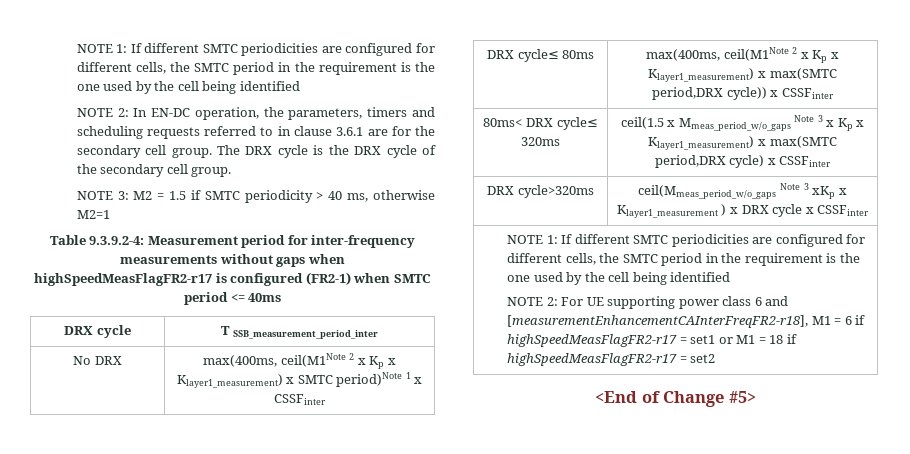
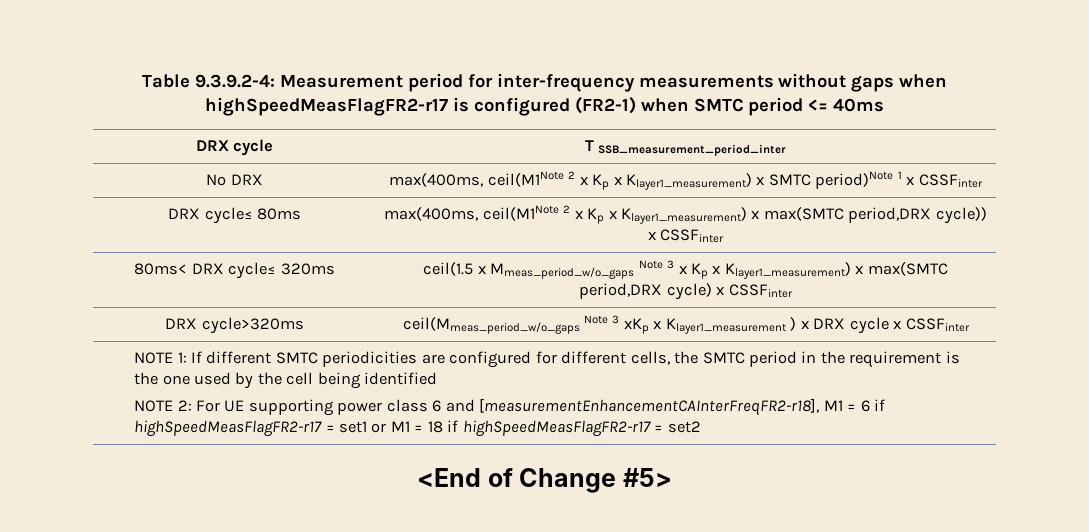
[76,43,436,56] [76,62,435,75] [76,81,300,94] [76,107,436,120] [76,126,436,139] [76,145,436,158] [76,164,232,177] [76,190,435,203] [76,210,110,219] NOTE 1: If different SMTC periodicities are configured for different cells, the SMTC period in the requirement is the one used by the cell being identified // NOTE 2: In EN-DC operation, the parameters, timers and scheduling requests referred to in clause 3.6.1 are for the secondary cell group. The DRX cycle is the DRX cycle of the secondary cell group. // NOTE 3: M2 = 1.5 if SMTC periodicity > 40 ms, otherwise M2=1 // -> (141, 81) none

